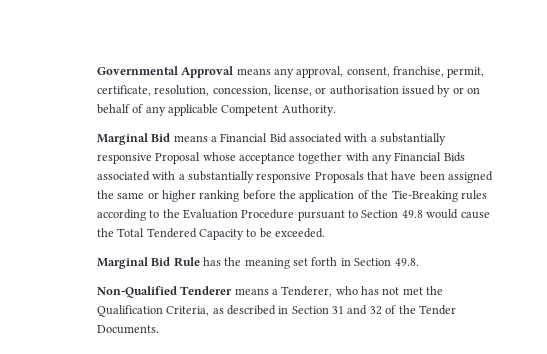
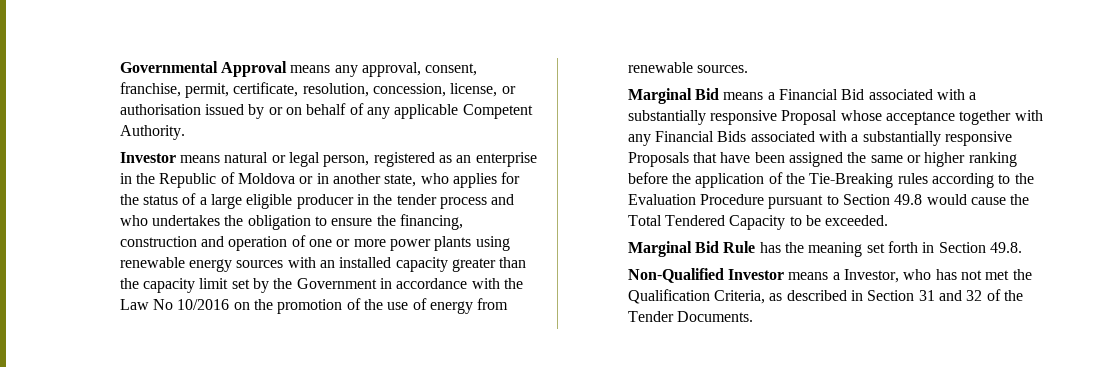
(336, 110) none -> [119,152,537,167] [119,172,521,188] [119,193,515,209] [119,214,463,230] [119,235,510,251] [119,257,527,272] [119,278,523,293] [119,298,509,314] [627,62,748,73] // Investor means natural or legal person, registered as an enterprise in the Republic of Moldova or in another state, who applies for the status of a large eligible producer in the tender process and who undertakes the obligation to ensure the financing, construction and operation of one or more power plants using renewable energy sources with an installed capacity greater than the capacity limit set by the Government in accordance with the Law No 10/2016 on the promotion of the use of energy from renewable sources.
[180,286,333,297] Tenderer means a Tenderer, -> [727,269,899,283] Investor means a Investor,

